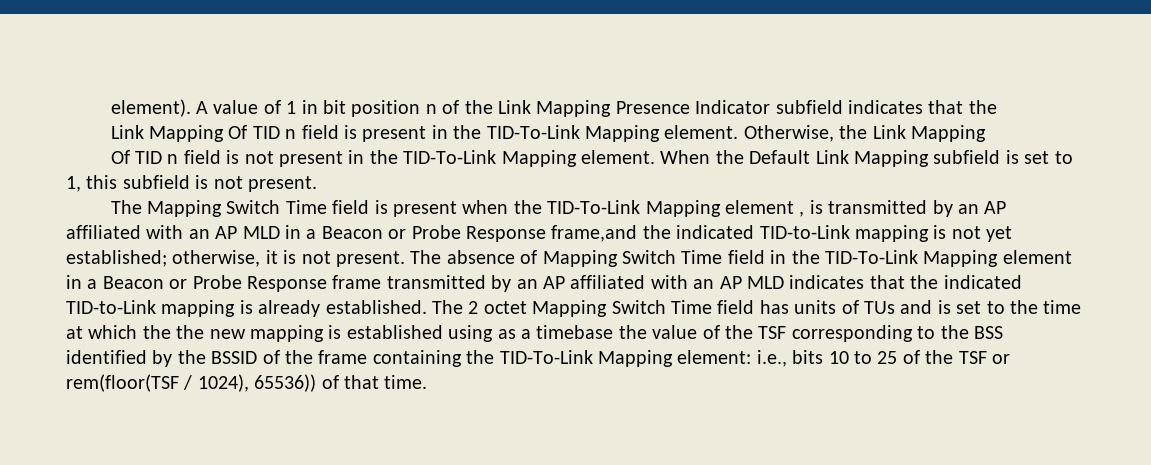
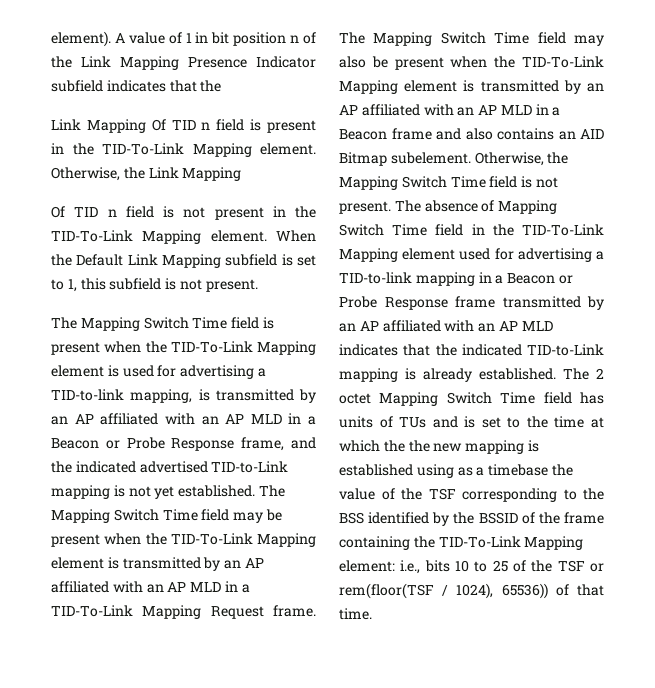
[799,211,805,217] , -> [107,365,266,379] [51,389,193,403] is used for advertising a TID-to-link mapping,
[551,225,755,242] frame,and the indicated -> [241,437,316,451] [51,461,208,473] frame, and the indicated advertised
[66,250,278,267] established; otherwise, it -> [178,485,285,497] [51,509,282,523] [51,533,316,547] [51,557,264,571] [51,581,250,593] [51,605,316,619] [339,32,604,46] [339,56,604,70] [339,80,604,94] [339,104,561,116] [339,128,604,140] [339,152,569,166] [339,176,518,190] established. The Mapping Switch Time field may be present when the TID-To-Link Mapping element is transmitted by an AP affiliated with an AP MLD in a TID-To-Link Mapping Request frame. The Mapping Switch Time field may also be present when the TID-To-Link Mapping element is transmitted by an AP affiliated with an AP MLD in a Beacon frame and also contains an AID Bitmap subelement. Otherwise, the Mapping Switch Time field
(1072, 257) none -> [459,248,604,262] [339,272,475,286] used for advertising a TID-to-link mapping

